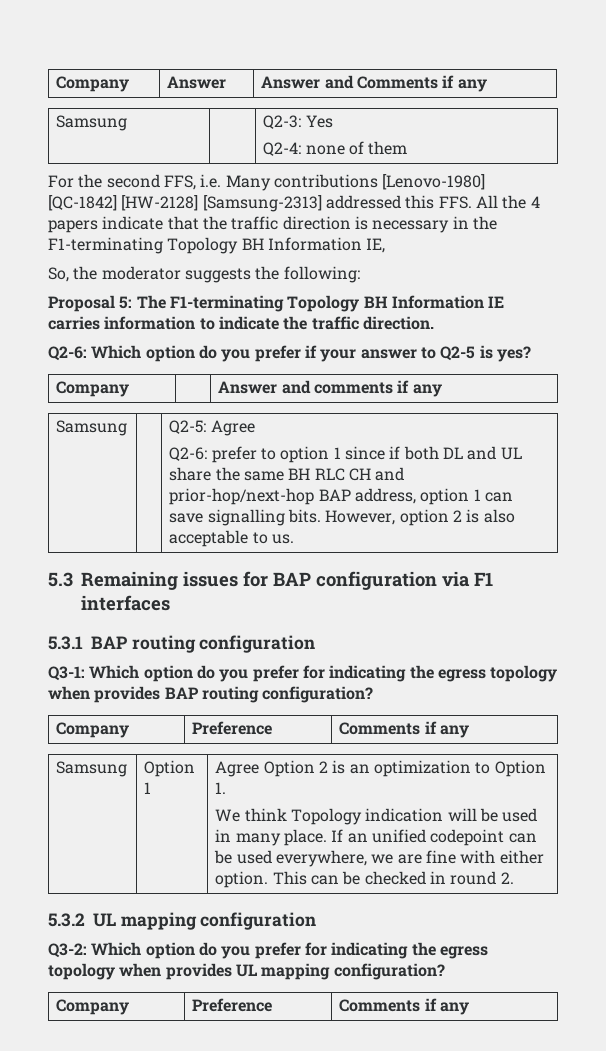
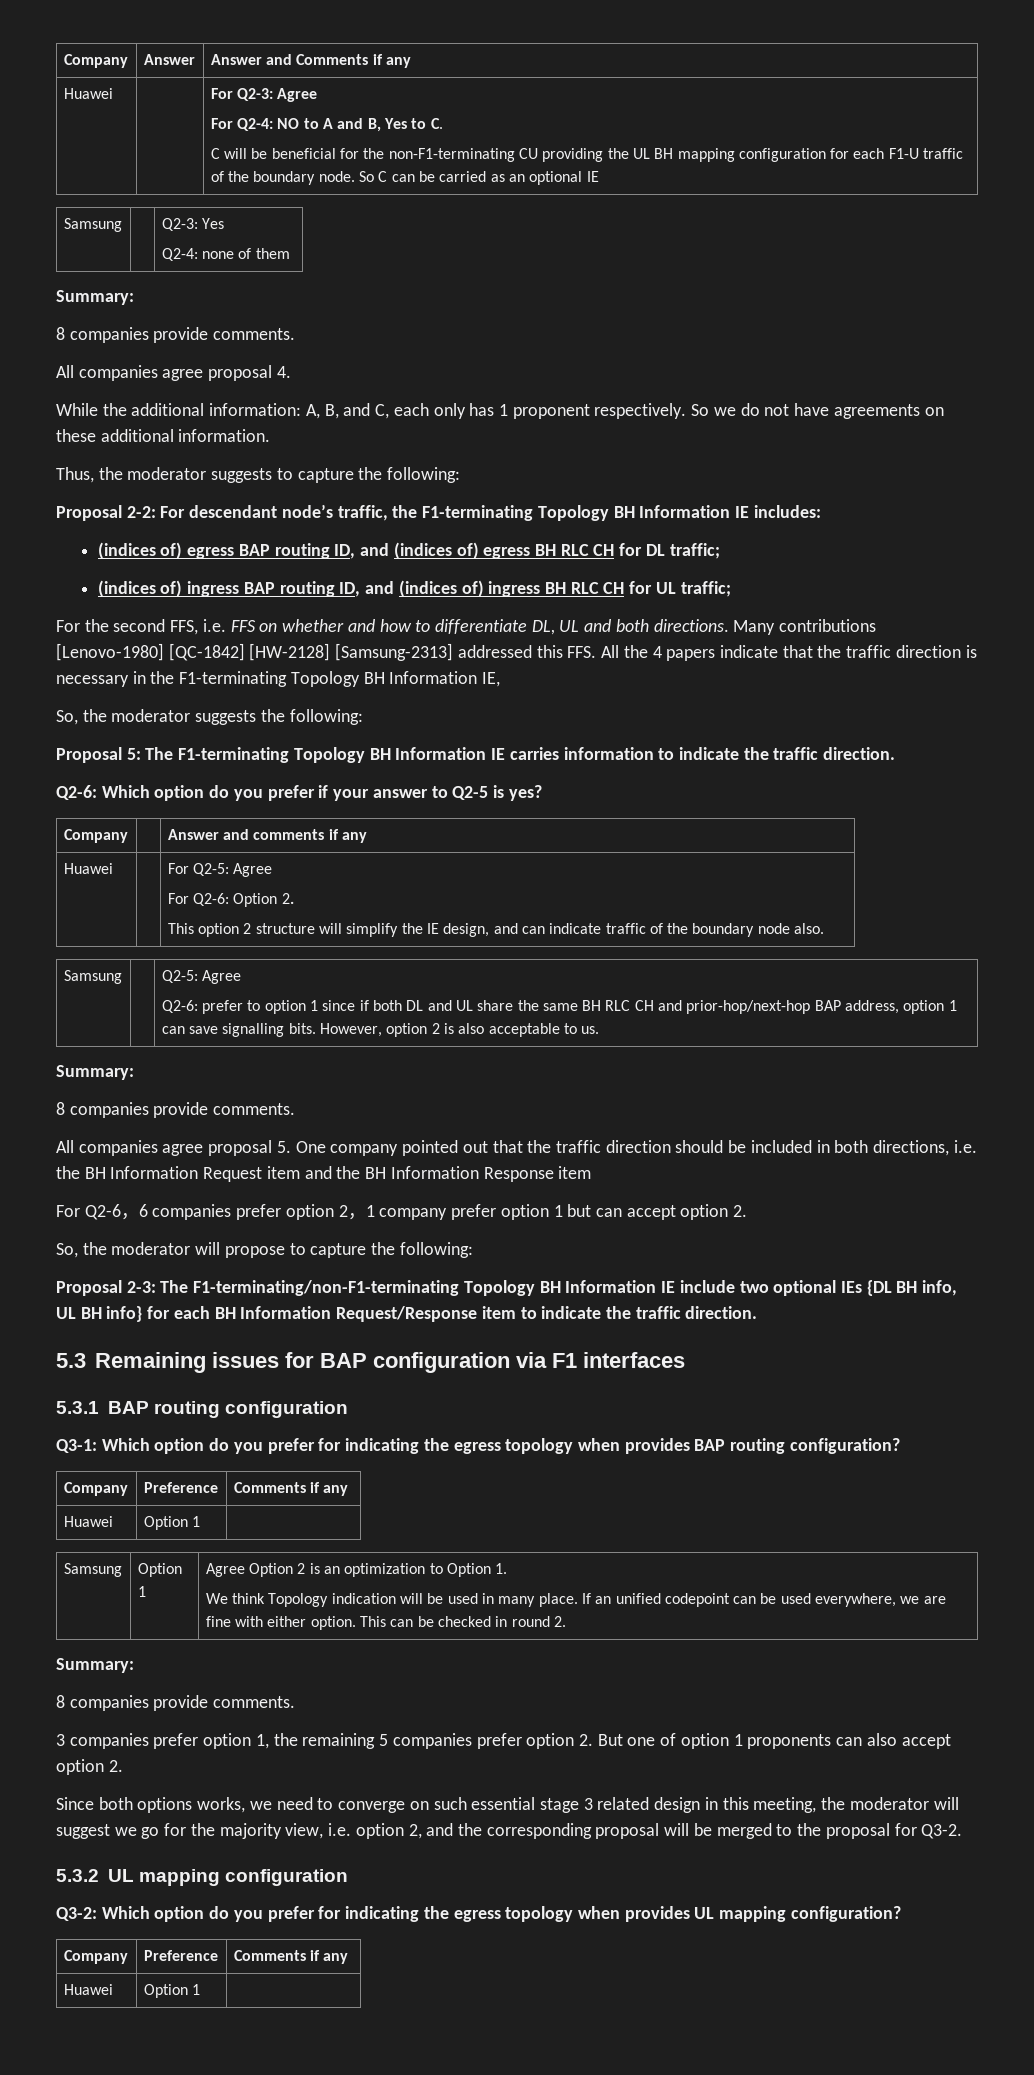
(487, 85) none -> [63,88,113,99] [210,88,318,102] [210,118,443,132] [210,148,964,162] [210,171,599,185] // Huawei | | For Q2-3: Agree // For Q2-4: NO to A and B, Yes to C. // C will be beneficial for the non-F1-terminating CU providing the UL BH mapping configuration for each F1-U traffic of the boundary node. So C can be carried as an optional IE
(408, 148) none -> [56,290,134,305] [56,327,296,343] [56,365,291,381] [56,403,944,419] [56,429,271,442] [56,467,461,483] [56,504,821,521] [97,542,720,559] [97,580,731,597] // Summary: // 8 companies provide comments. // All companies agree proposal 4. // While the additional information: A, B, and C, each only has 1 proponent respectively. So we do not have agreements on these additional information. // Thus, the moderator suggests to capture the following: // Proposal 2-2: For descendant node’s traffic, the F1-terminating Topology BH Information IE includes: // (indices of) egress BAP routing ID, and (indices of) egress BH RLC CH for DL traffic; // (indices of) ingress BAP routing ID, and (indices of) ingress BH RLC CH for UL traffic;
(222, 181) none -> [230,619,729,635] FFS on whether and how to differentiate DL, UL and both directions.
(442, 390) none -> [63,863,113,874] [167,863,273,877] [167,893,294,907] [167,923,825,937] // Huawei | | For Q2-5: Agree // For Q2-6: Option 2. // This option 2 structure will simplify the IE design, and can indicate traffic of the boundary node also.
(295, 539) none -> [56,1065,134,1080] [56,1102,296,1118] [56,1140,977,1156] [56,1166,592,1182] [56,1204,748,1220] [56,1242,473,1258] [56,1280,958,1296] [56,1306,758,1322] // Summary: // 8 companies provide comments. // All companies agree proposal 5. One company pointed out that the traffic direction should be included in both directions, i.e. the BH Information Request item and the BH Information Response item // For Q2-6，6 companies prefer option 2，1 company prefer option 1 but can accept option 2. // So, the moderator will propose to capture the following: // Proposal 2-3: The F1-terminating/non-F1-terminating Topology BH Information IE include two optional IEs {DL BH info, UL BH info} for each BH Information Request/Response item to indicate the traffic direction.
(470, 731) none -> [63,1516,113,1527] [143,1516,200,1530] // Huawei | Option 1 |
(514, 878) none -> [56,1658,134,1673] [56,1695,296,1711] [56,1733,951,1749] [56,1759,123,1775] [56,1797,959,1813] [56,1823,963,1839] // Summary: // 8 companies provide comments. // 3 companies prefer option 1, the remaining 5 companies prefer option 2. But one of option 1 proponents can also accept option 2. // Since both options works, we need to converge on such essential stage 3 related design in this meeting, the moderator will suggest we go for the majority view, i.e. option 2, and the corresponding proposal will be merged to the proposal for Q3-2.
(470, 1008) none -> [63,1984,113,1995] [143,1984,200,1998] // Huawei | Option 1 |

